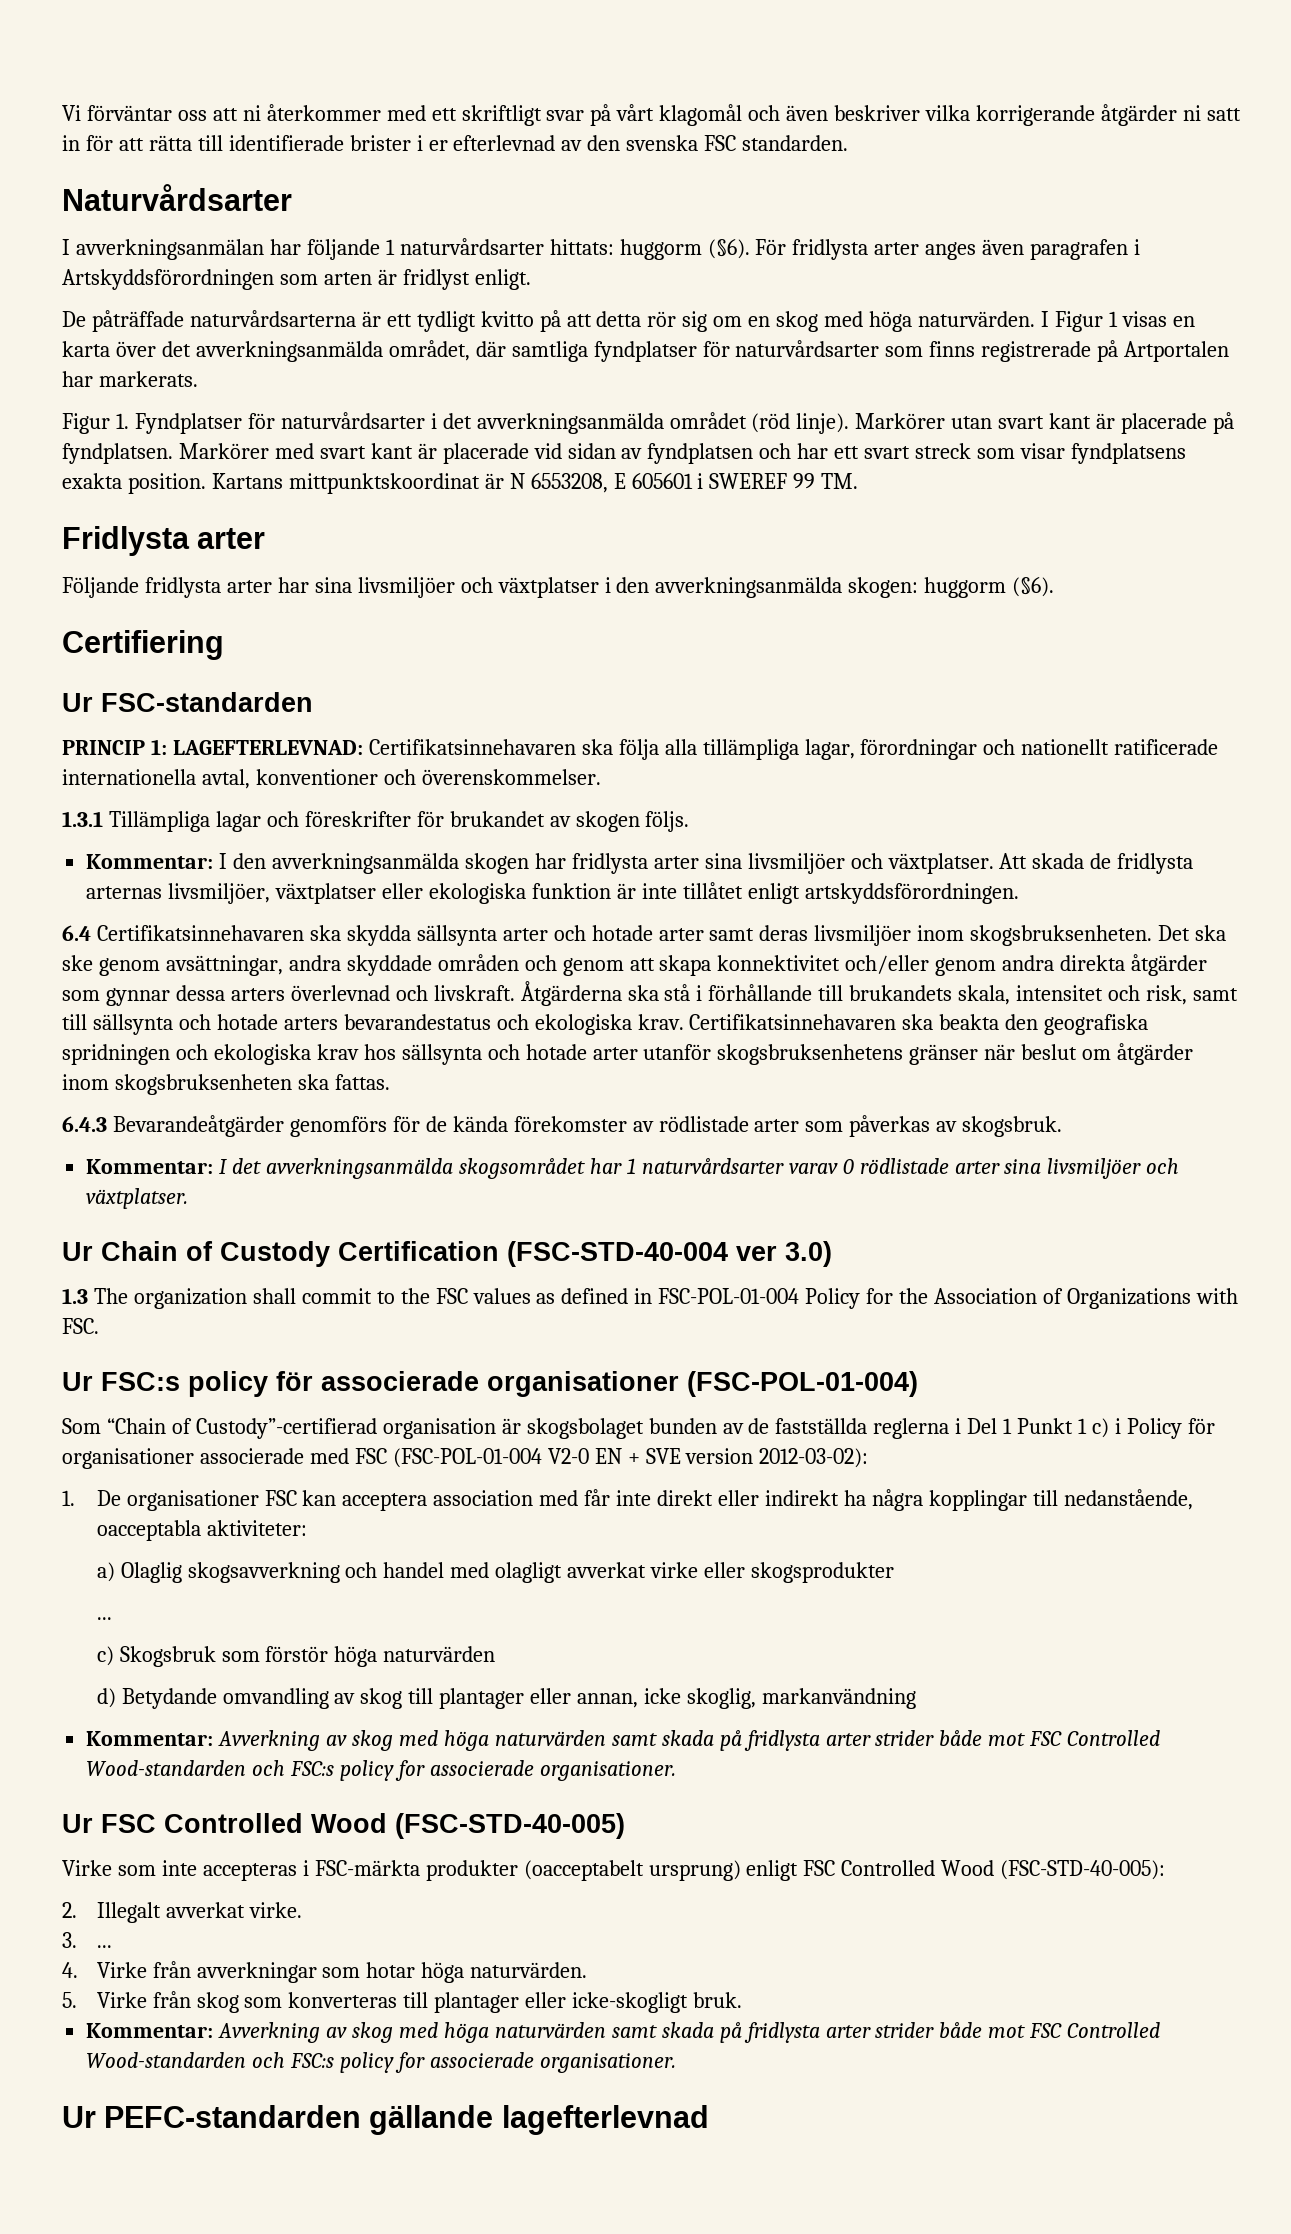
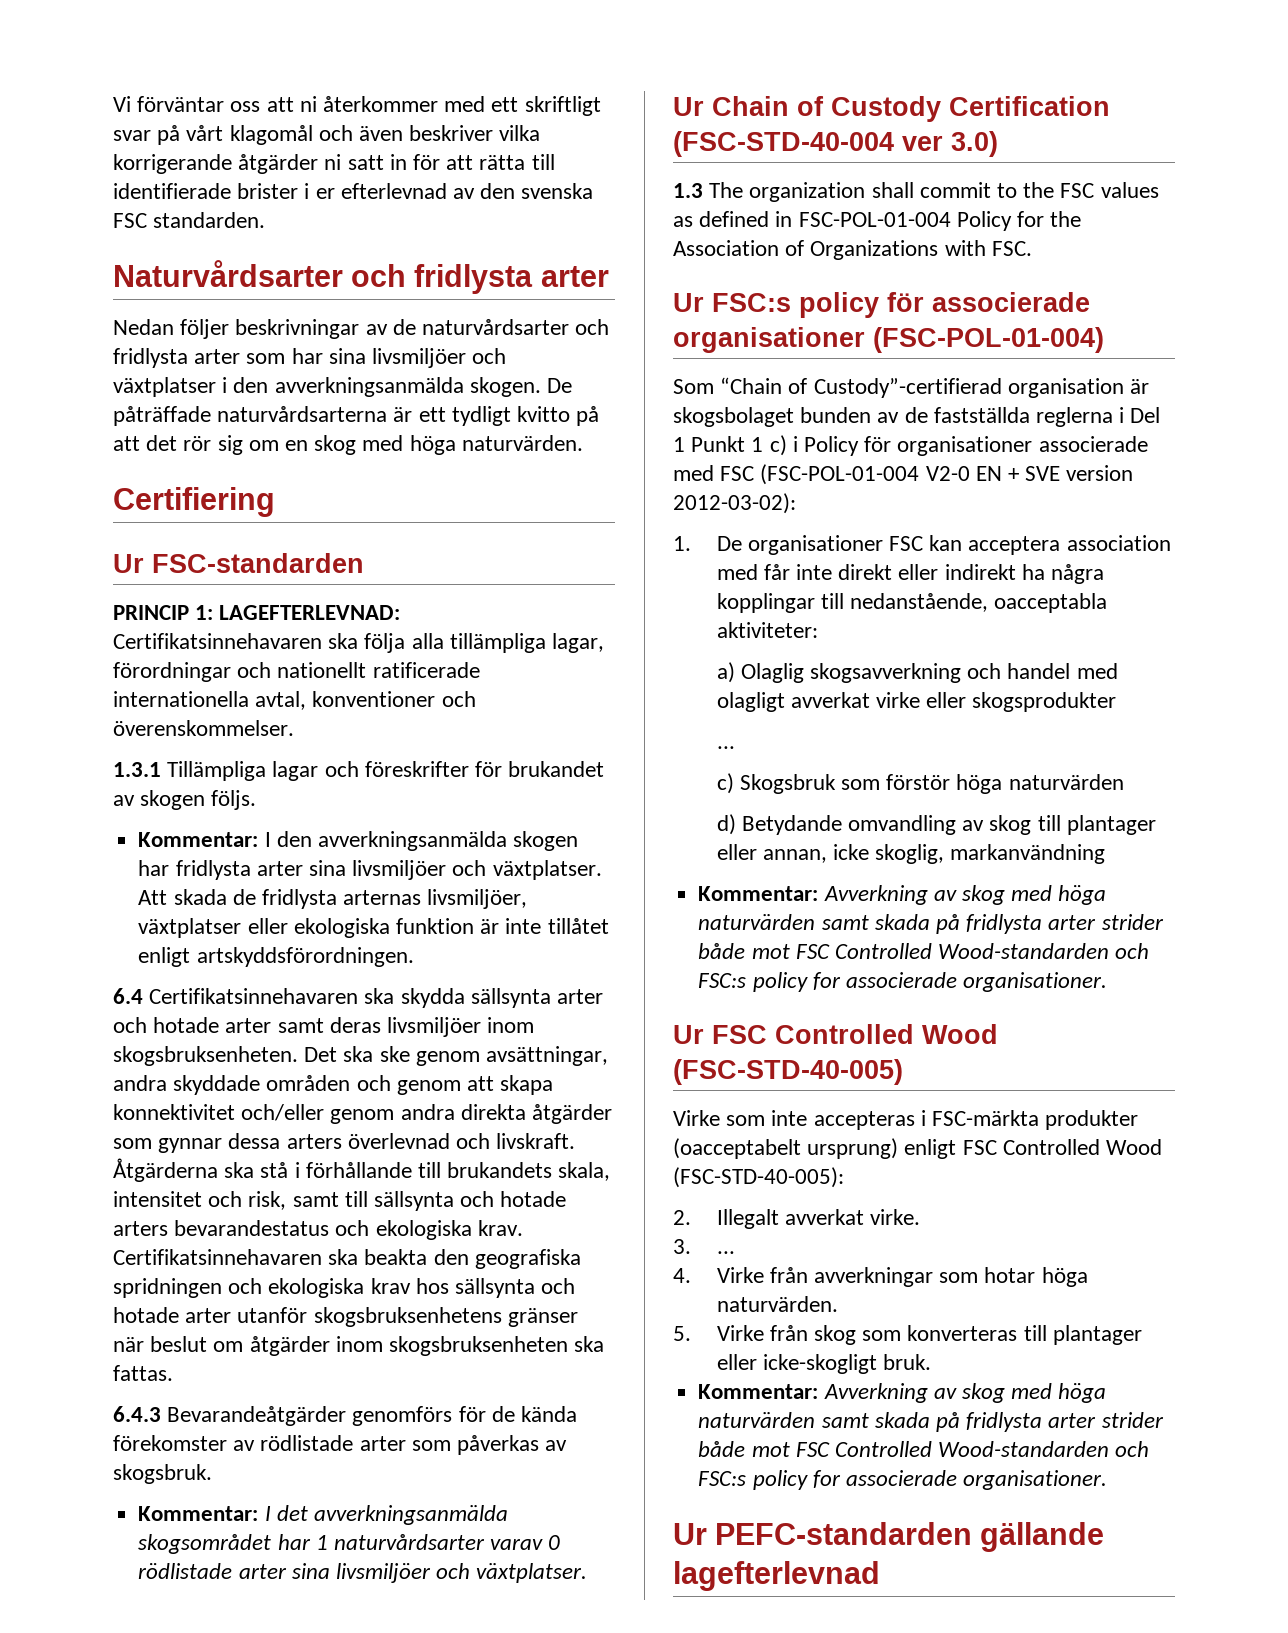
[62,238,1141,260] [62,269,531,290] // I avverkningsanmälan har följande 1 naturvårdsarter hittats: huggorm (§6). För fridlysta arter anges även paragrafen i Artskyddsförordningen som arten är fridlyst enligt. // -> [351,264,609,294] [113,319,610,339] [113,348,507,368] [113,377,541,397] och fridlysta arter // Nedan följer beskrivningar av de naturvårdsarter och fridlysta arter som har sina livsmiljöer och växtplatser i den avverkningsanmälda skogen.
[596,311,642,327] detta -> [146,435,178,451] det
[1040,311,1195,332] [62,340,1230,362] [62,371,198,387] [62,412,1234,434] [62,443,1186,464] [62,473,859,494] [62,526,266,556] [62,577,1055,598] I Figur 1 visas en karta över det avverkningsanmälda området, där samtliga fyndplatser för naturvårdsarter som finns registrerade på Artportalen har markerats. // Figur 1. Fyndplatser för naturvårdsarter i det avverkningsanmälda området (röd linje). Markörer utan svart kant är placerade på fyndplatsen. Markörer med svart kant är placerade vid sidan av fyndplatsen och har ett svart streck som visar fyndplatsens exakta position. Kartans mittpunktskoordinat är N 6553208, E 605601 i SWEREF 99 TM. // Fridlysta arter // Följande fridlysta arter har sina livsmiljöer och växtplatser i den avverkningsanmälda skogen: huggorm (§6). -> (583, 443) none

